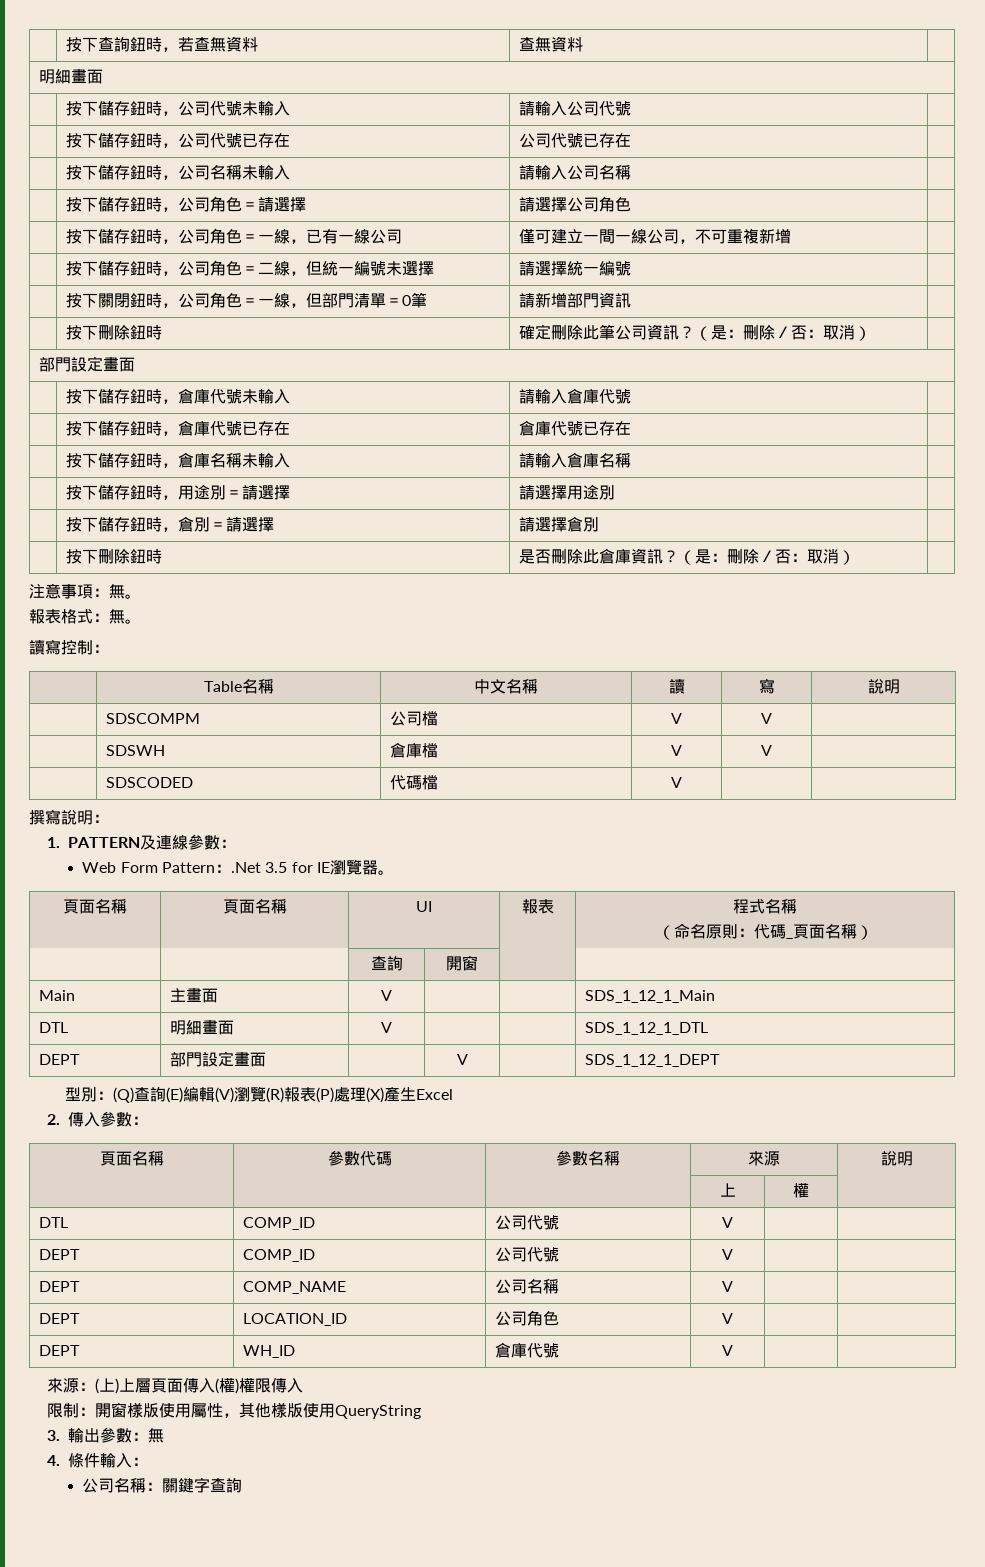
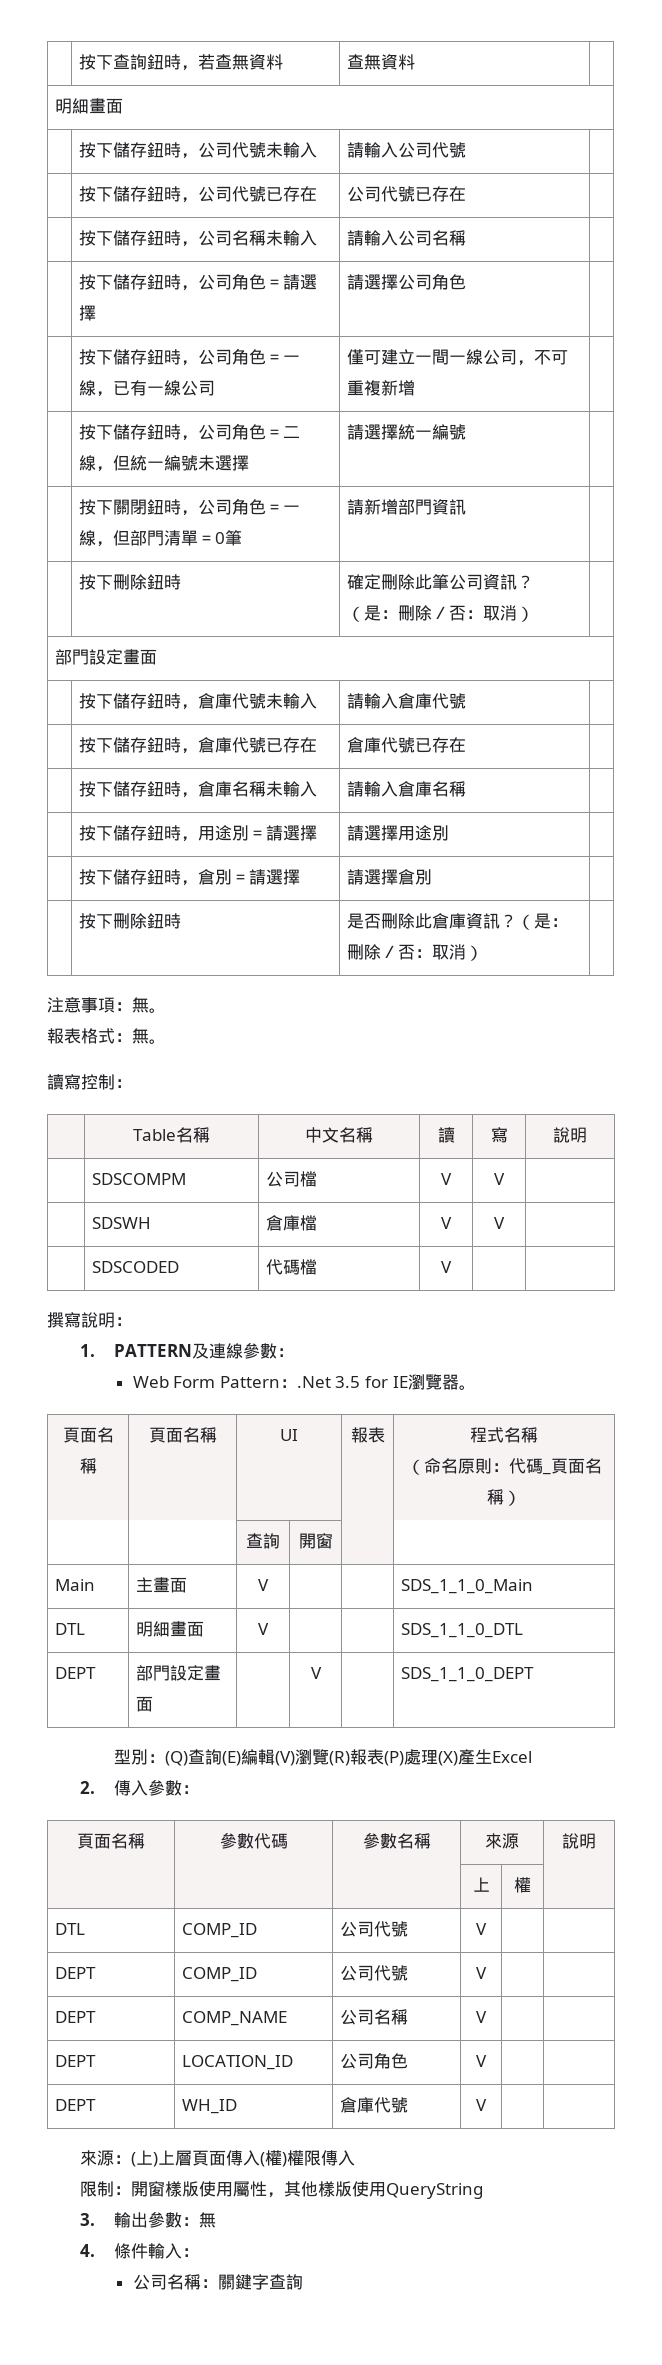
[584,990,715,1003] SDS_1_12_1_Main -> [400,1579,533,1594] SDS_1_1_0_Main
[584,1022,708,1035] SDS_1_12_1_DTL -> [400,1623,523,1638] SDS_1_1_0_DTL
[584,1054,720,1067] SDS_1_12_1_DEPT -> [400,1667,534,1682] SDS_1_1_0_DEPT

